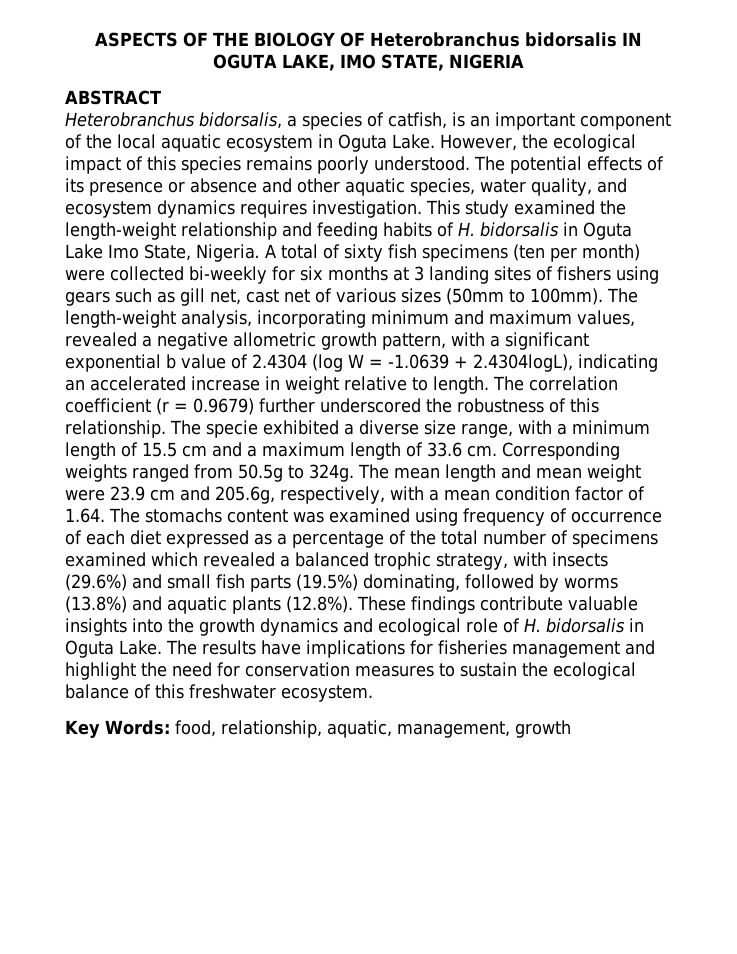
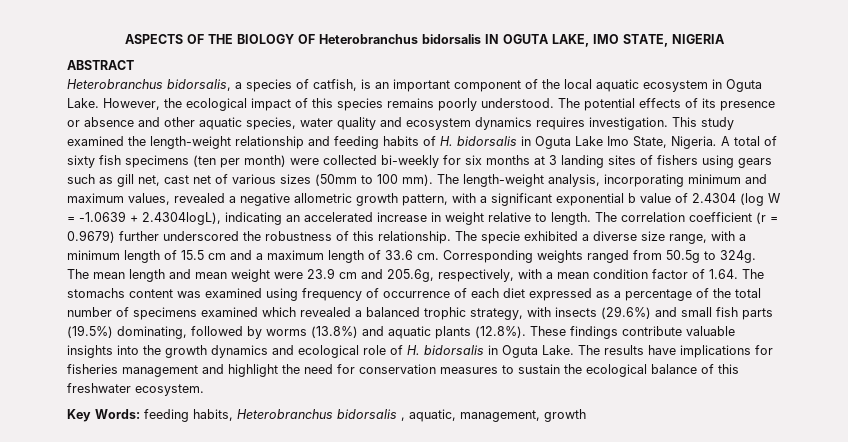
[531,178,592,196] quality, -> [337,117,376,130] quality
[530,288,603,305] 100mm). -> [377,174,433,186] 100 mm).
[175,720,322,738] food, relationship, -> [144,409,405,422] feeding habits, Heterobranchus bidorsalis ,

